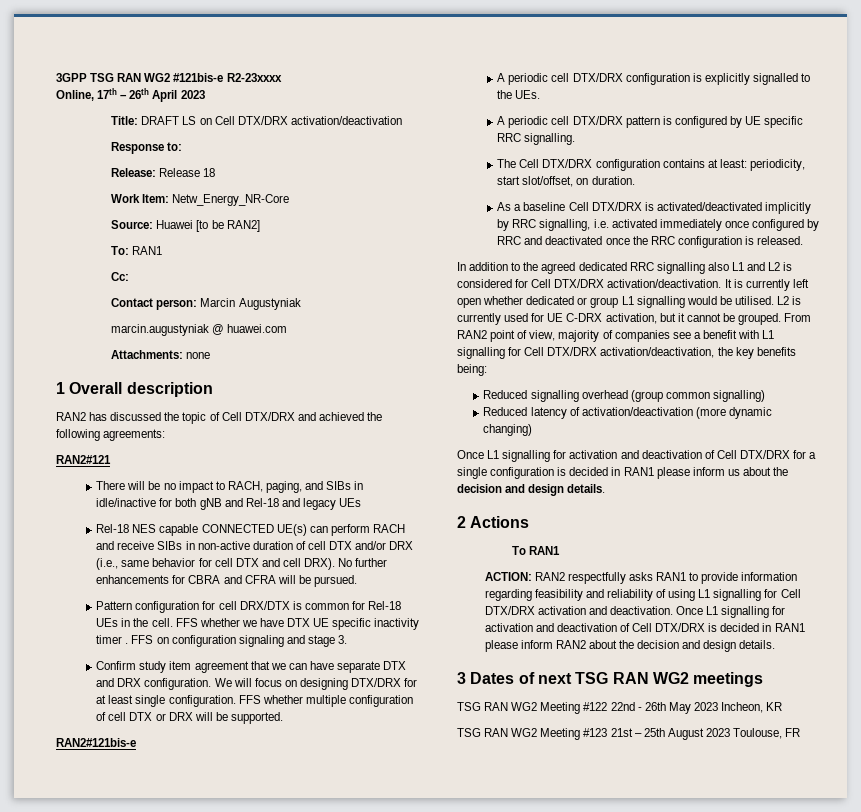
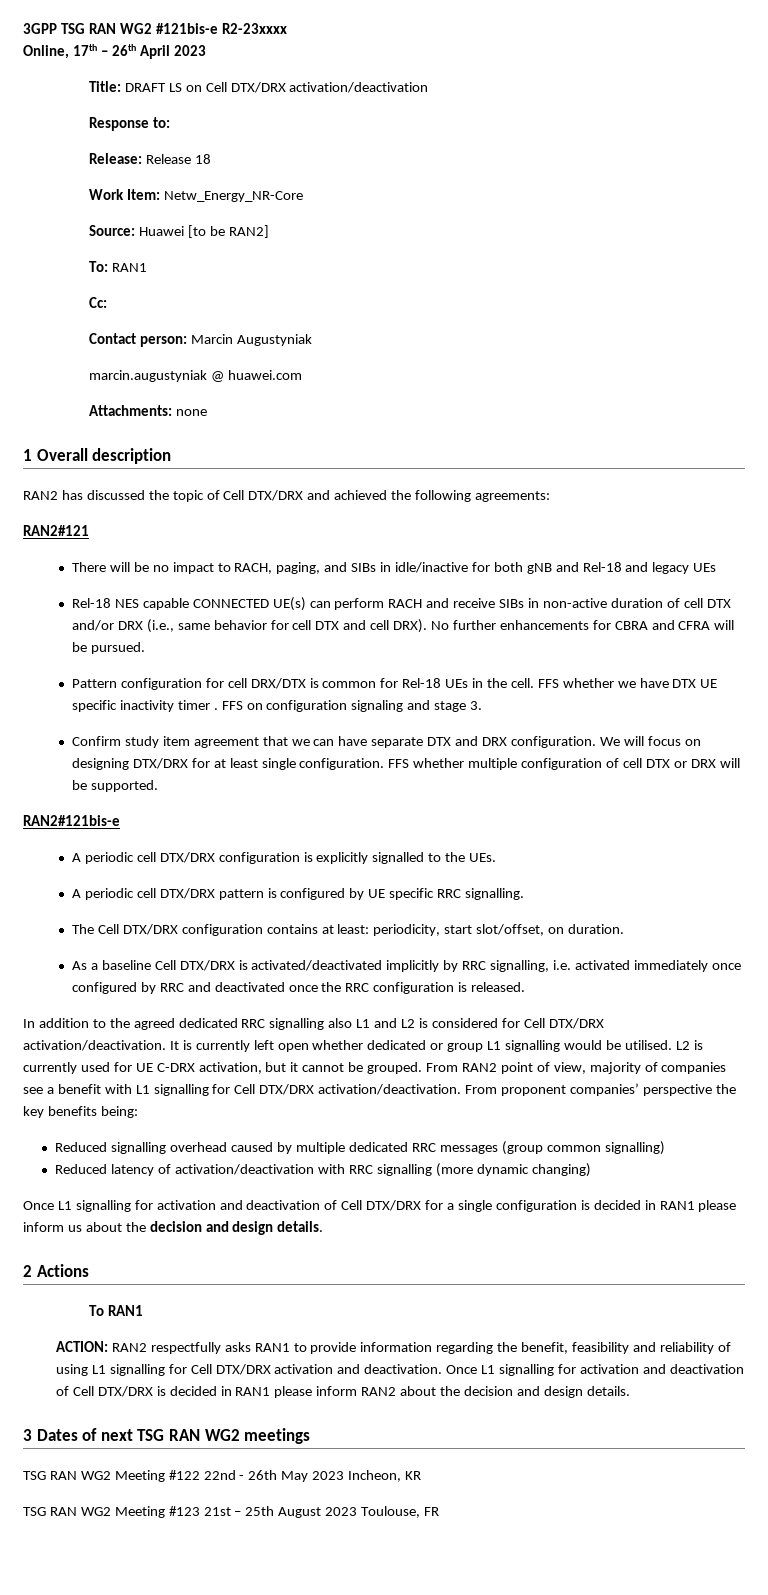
[600,347,715,358] activation/deactivation, -> [318,1083,712,1096] activation/deactivation. From proponent companies’ perspective
(628, 394) none -> [231,1142,498,1154] caused by multiple dedicated RRC messages
(693, 411) none -> [318,1164,432,1176] with RRC signalling
(532, 595) none -> [497,1342,569,1354] the benefit,

